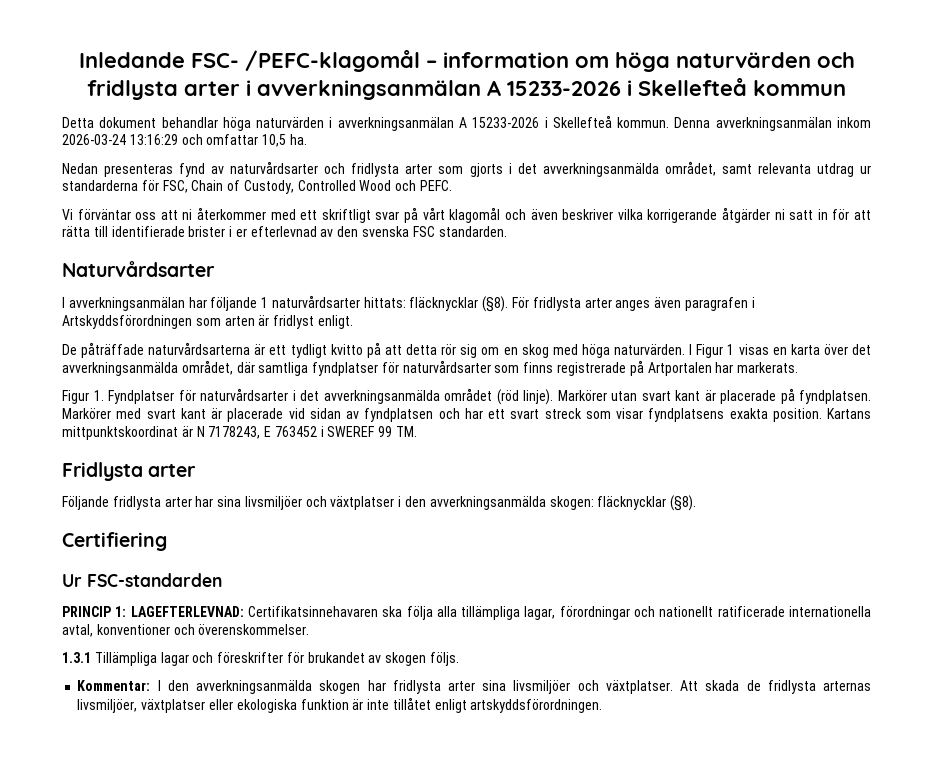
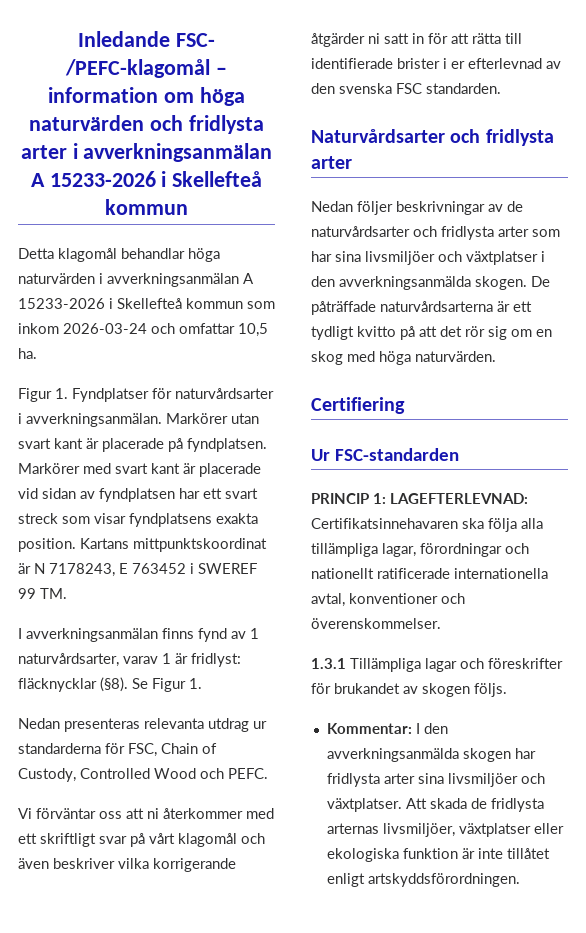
[99,117,157,128] dokument -> [58,248,117,262] klagomål
[617,117,832,131] kommun. Denna avverkningsanmälan -> [186,298,275,309] kommun som
[129,134,178,145] 13:16:29 -> (147, 328) none
[62,161,752,177] Nedan presenteras fynd av naturvårdsarter och fridlysta arter som gjorts i det avverkningsanmälda området, samt -> [18,388,274,402] [18,413,259,427] [18,438,267,452] [18,463,261,477] [18,488,258,502] [18,513,258,527] [18,538,267,552] [18,563,257,577] [18,588,67,599] [18,628,259,642] [18,653,241,667] [18,677,202,692] [18,718,140,732] Figur 1. Fyndplatser för naturvårdsarter i avverkningsanmälan. Markörer utan svart kant är placerade på fyndplatsen. Markörer med svart kant är placerade vid sidan av fyndplatsen har ett svart streck som visar fyndplatsens exakta position. Kartans mittpunktskoordinat är N 7178243, E 763452 i SWEREF 99 TM. // I avverkningsanmälan finns fynd av 1 naturvårdsarter, varav 1 är fridlyst: fläcknycklar (§8). Se Figur 1. // Nedan presenteras
[62,295,755,312] [62,315,353,329] // I avverkningsanmälan har följande 1 naturvårdsarter hittats: fläcknycklar (§8). För fridlysta arter anges även paragrafen i Artskyddsförordningen som arten är fridlyst enligt. // -> [450,129,554,146] [311,156,352,169] [311,201,523,215] [311,226,560,240] [311,251,545,265] [311,276,527,290] och fridlysta arter // Nedan följer beskrivningar av de naturvårdsarter och fridlysta arter som har sina livsmiljöer och växtplatser i den avverkningsanmälda skogen.
[406,344,438,355] detta -> [440,326,462,337] det
[689,344,872,358] [62,360,799,376] [62,388,871,405] [62,408,871,422] [62,426,418,440] [62,462,197,481] [62,495,697,511] I Figur 1 visas en karta över det avverkningsanmälda området, där samtliga fyndplatser för naturvårdsarter som finns registrerade på Artportalen har markerats. // Figur 1. Fyndplatser för naturvårdsarter i det avverkningsanmälda området (röd linje). Markörer utan svart kant är placerade på fyndplatsen. Markörer med svart kant är placerade vid sidan av fyndplatsen och har ett svart streck som visar fyndplatsens exakta position. Kartans mittpunktskoordinat är N 7178243, E 763452 i SWEREF 99 TM. // Fridlysta arter // Följande fridlysta arter har sina livsmiljöer och växtplatser i den avverkningsanmälda skogen: fläcknycklar (§8). -> (496, 356) none

